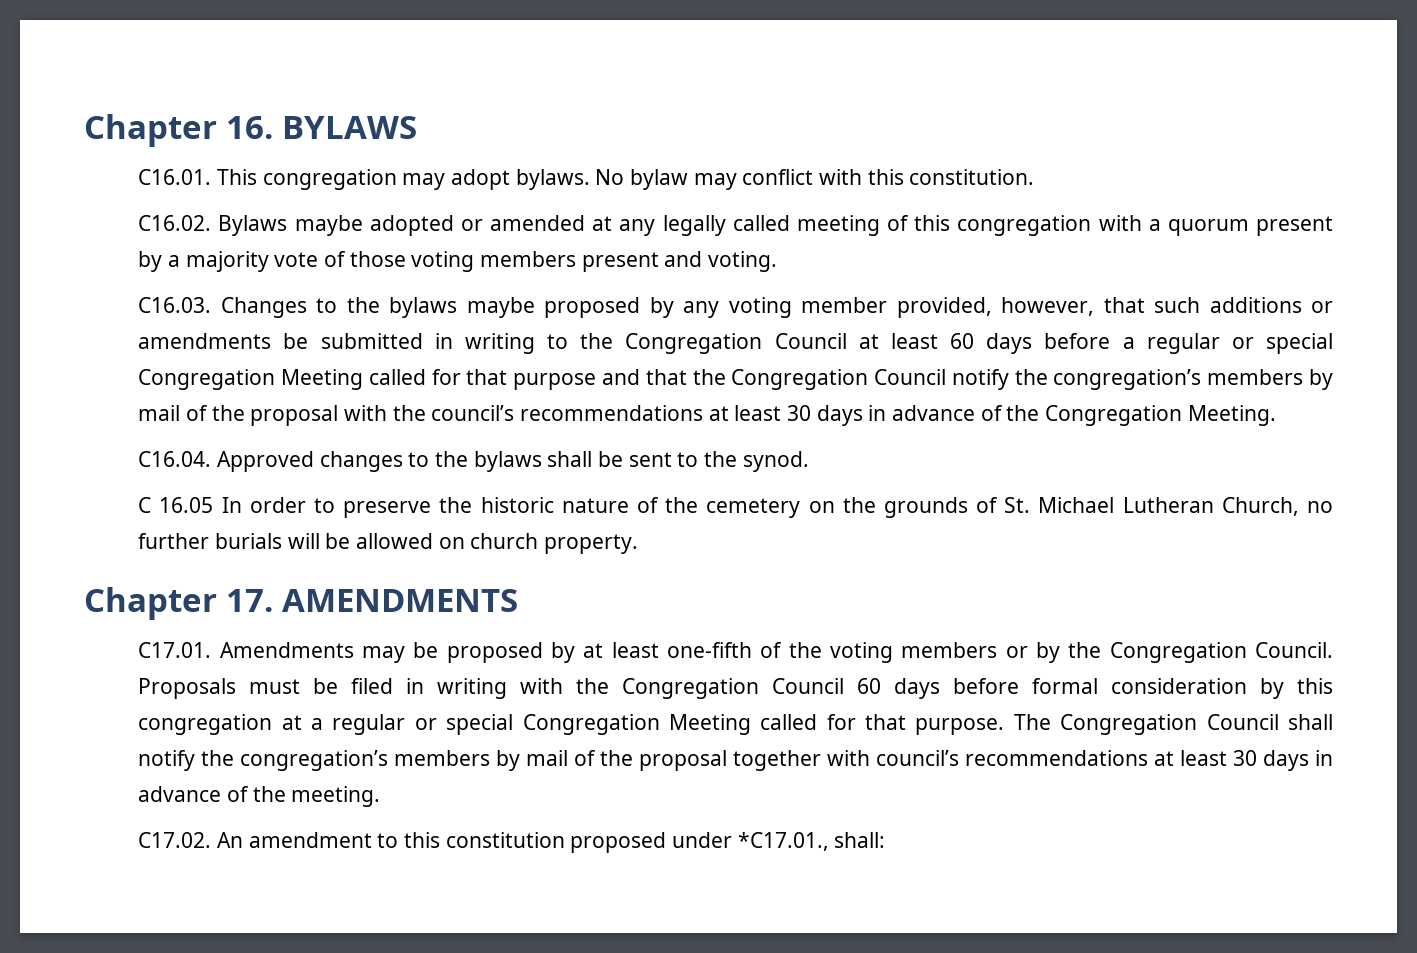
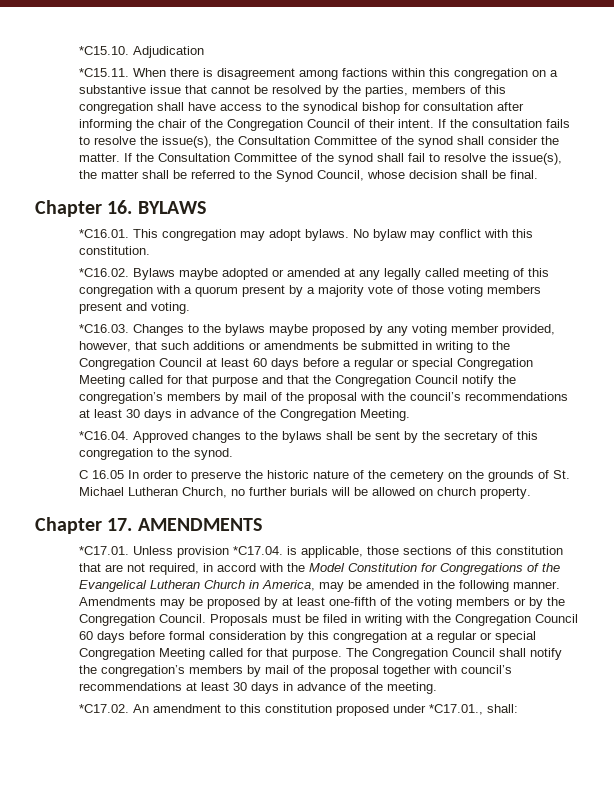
(84, 130) none -> [79,46,205,58] [79,68,559,80] [79,85,507,97] [79,102,525,114] [79,119,571,131] [79,136,560,148] [79,153,563,165] [79,170,539,182] *C15.10. Adjudication // *C15.11. When there is disagreement among factions within this congregation on a substantive issue that cannot be resolved by the parties, members of this congregation shall have access to the synodical bishop for consultation after informing the chair of the Congregation Council of their intent. If the consultation fails to resolve the issue(s), the Consultation Committee of the synod shall consider the matter. If the Consultation Committee of the synod shall fail to resolve the issue(s), the matter shall be referred to the Synod Council, whose decision shall be final. //
[138,169,212,185] C16.01. -> [79,229,130,238] *C16.01.
[138,215,212,231] C16.02. -> [79,268,130,277] *C16.02.
[138,297,212,313] C16.03. -> [79,324,130,333] *C16.03.
[138,451,212,467] C16.04. -> [79,431,130,440] *C16.04.
(672, 459) none -> [404,431,539,443] [79,448,154,460] by the secretary of this congregation
[138,642,212,658] C17.01. -> [79,546,564,558] [79,563,561,575] [79,580,561,592] *C17.01. Unless provision *C17.04. is applicable, those sections of this constitution that are not required, in accord with the Model Constitution for Congregations of the Evangelical Lutheran Church in America, may be amended in the following manner.
[138,832,212,848] C17.02. -> [79,704,130,713] *C17.02.

